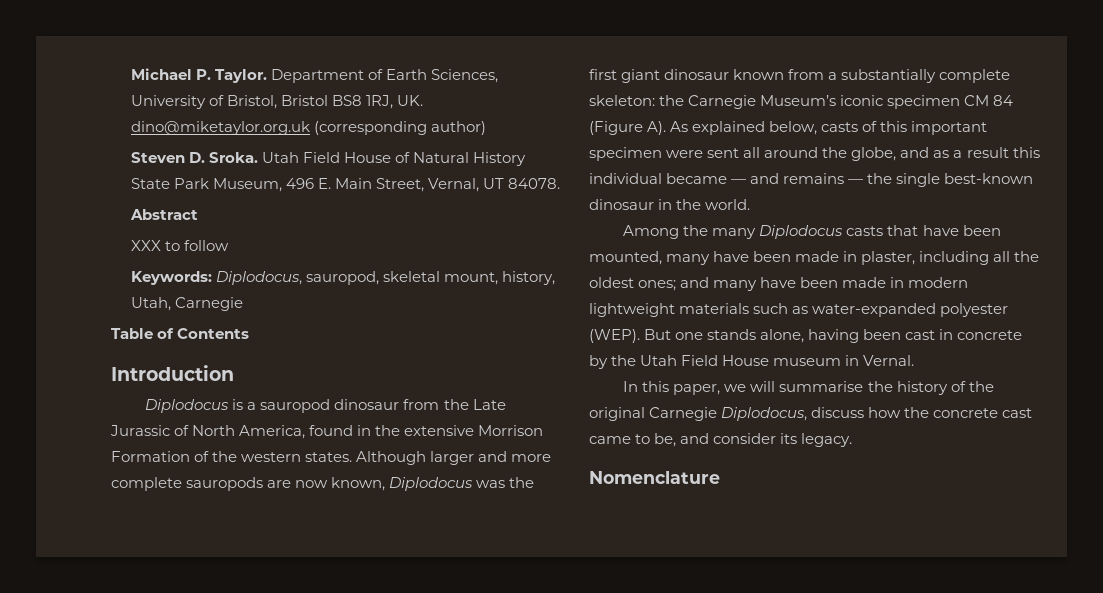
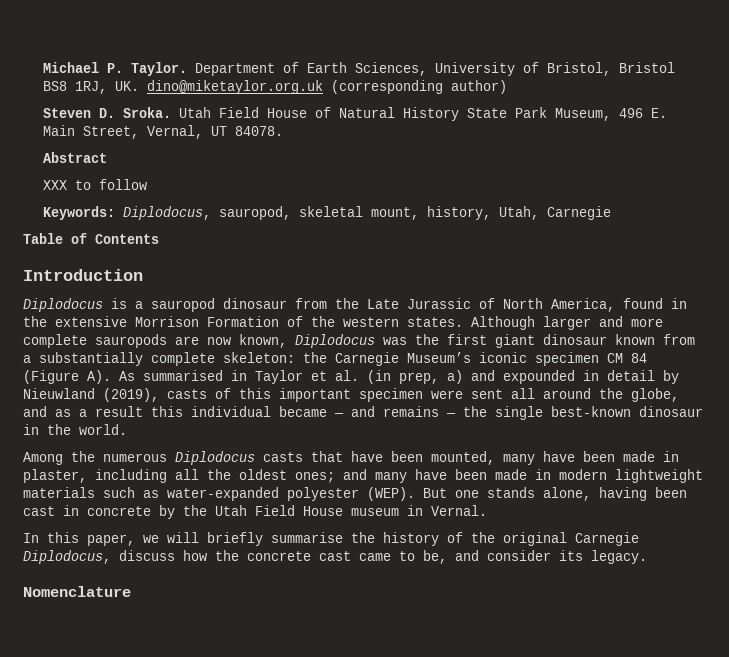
[692,121,818,135] explained below, -> [143,370,679,384] [23,388,159,402] summarised in Taylor et al. (in prep, a) and expounded in detail by Nieuwland (2019),
[712,228,757,239] many -> [103,453,167,462] numerous
(776, 386) none -> [207,532,263,546] briefly

